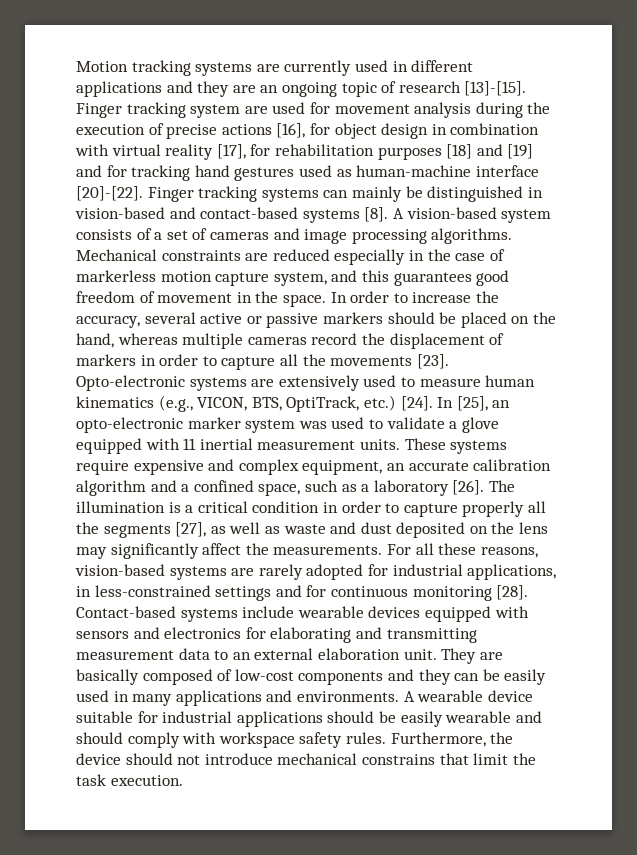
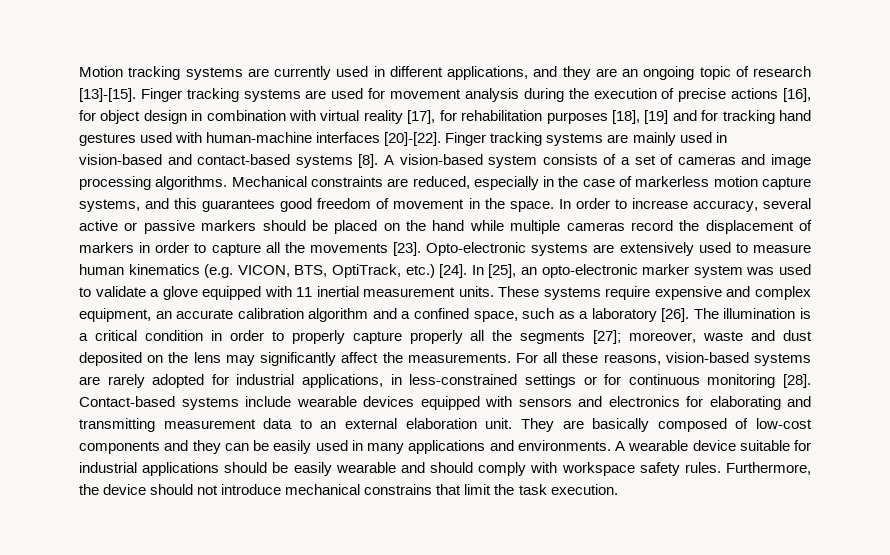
[76,81,162,97] applications -> [447,66,528,80] applications,
[190,104,241,118] system -> [243,89,301,102] systems
[446,144,503,159] [18] and -> [611,110,640,124] [18],
[336,165,539,177] as human-machine interface -> [175,132,381,143] with human-machine interfaces
[323,186,524,202] can mainly be distinguished -> [607,132,712,146] are mainly used
[272,249,330,261] reduced -> [412,176,470,189] reduced,
[273,272,327,286] system, -> [79,199,140,212] systems,
[475,291,499,303] the -> (688, 203) none
[76,333,178,348] hand, whereas -> [432,220,504,231] hand while
[158,395,193,412] (e.g., -> [204,264,234,278] (e.g.
(400, 508) none -> [291,330,345,344] properly
[175,522,280,537] [27], as well as -> [593,330,697,344] [27]; moreover,
[275,585,302,597] and -> [583,376,597,385] or

